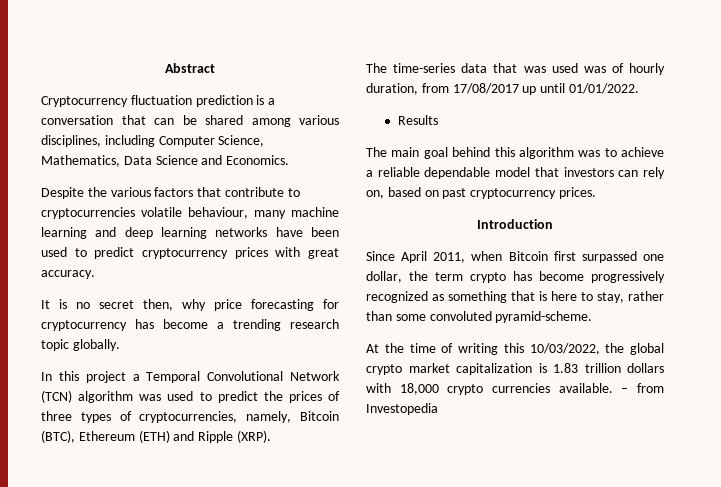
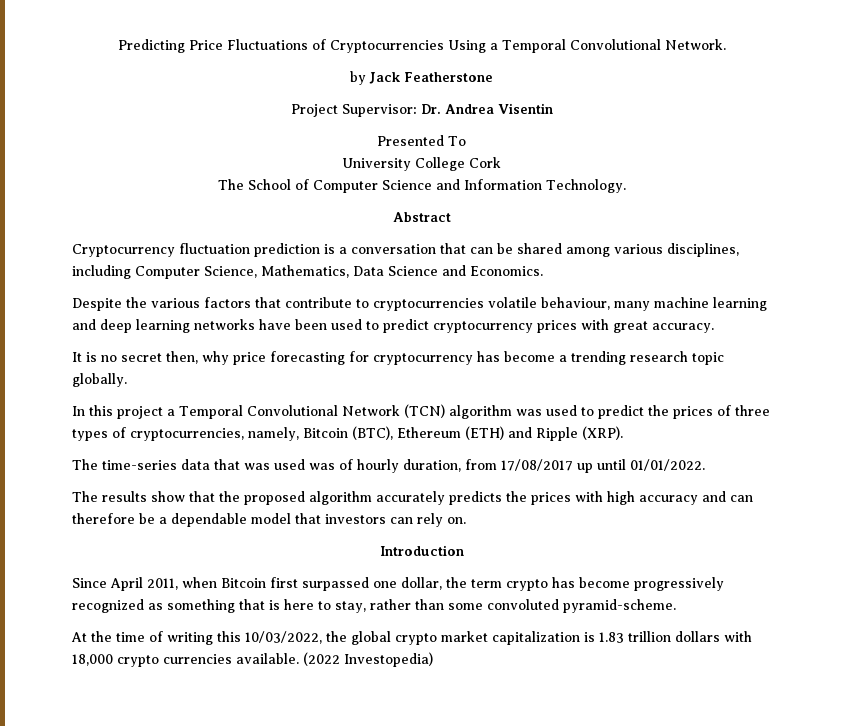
(165, 68) none -> [117,39,726,53] [350,71,493,85] [290,103,553,117] [377,135,467,146] [342,157,501,171] [217,179,626,193] Predicting Price Fluctuations of Cryptocurrencies Using a Temporal Convolutional Network. // by Jack Featherstone // Project Supervisor: Dr. Andrea Visentin // Presented To // University College Cork // The School of Computer Science and Information Technology. //
[398,115,439,125] [366,147,664,159] [366,167,420,177] // Results // The main goal behind this algorithm was to achieve a reliable -> [72,491,753,505] [72,513,167,524] // The results show that the proposed algorithm accurately predicts the prices with high accuracy and can therefore be a
[366,187,596,199] on, based on past cryptocurrency prices. -> [447,517,466,524] on.
[621,383,664,393] [366,403,438,415] – from Investopedia -> [303,652,433,667] (2022 Investopedia)

